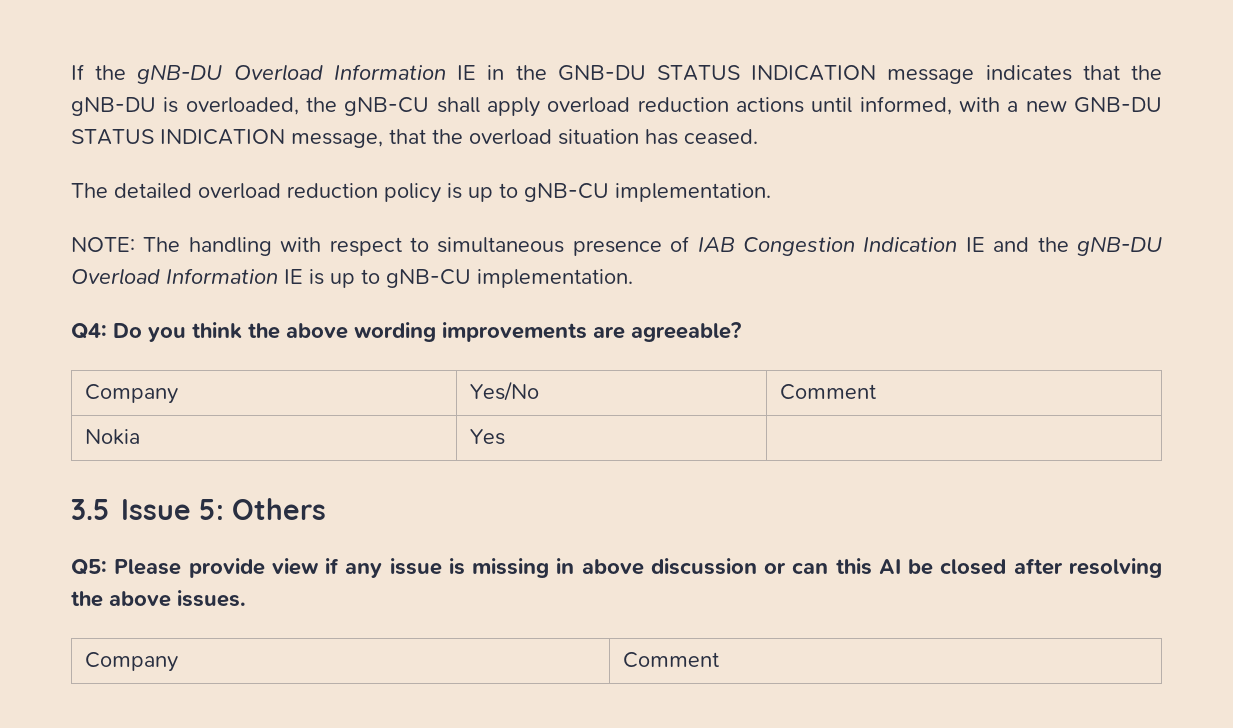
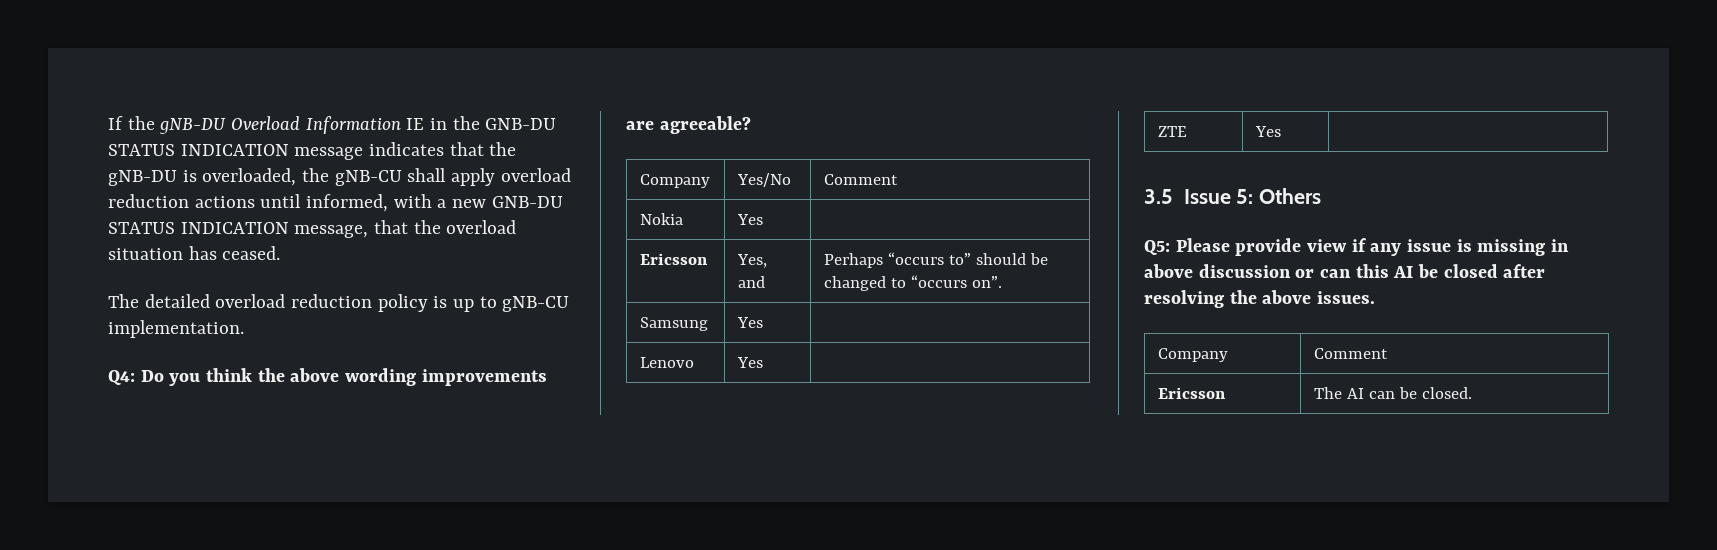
[71,236,1162,256] [71,268,633,288] // NOTE: The handling with respect to simultaneous presence of IAB Congestion Indication IE and the gNB-DU Overload Information IE is up to gNB-CU implementation. -> (244, 329) none
(506, 437) none -> [639,253,708,265] [736,254,767,268] [737,276,765,288] [823,252,1049,268] [823,275,1003,291] [639,317,708,331] [736,317,763,328] [639,357,694,368] [736,357,763,368] [1157,126,1187,137] [1254,126,1281,137] // Ericsson | Yes, and | Perhaps “occurs to” should be changed to “occurs on”. // Samsung | Yes | // Lenovo | Yes | // ZTE | Yes |
(720, 660) none -> [1157,387,1226,399] [1313,387,1473,399] // Ericsson | The AI can be closed.

